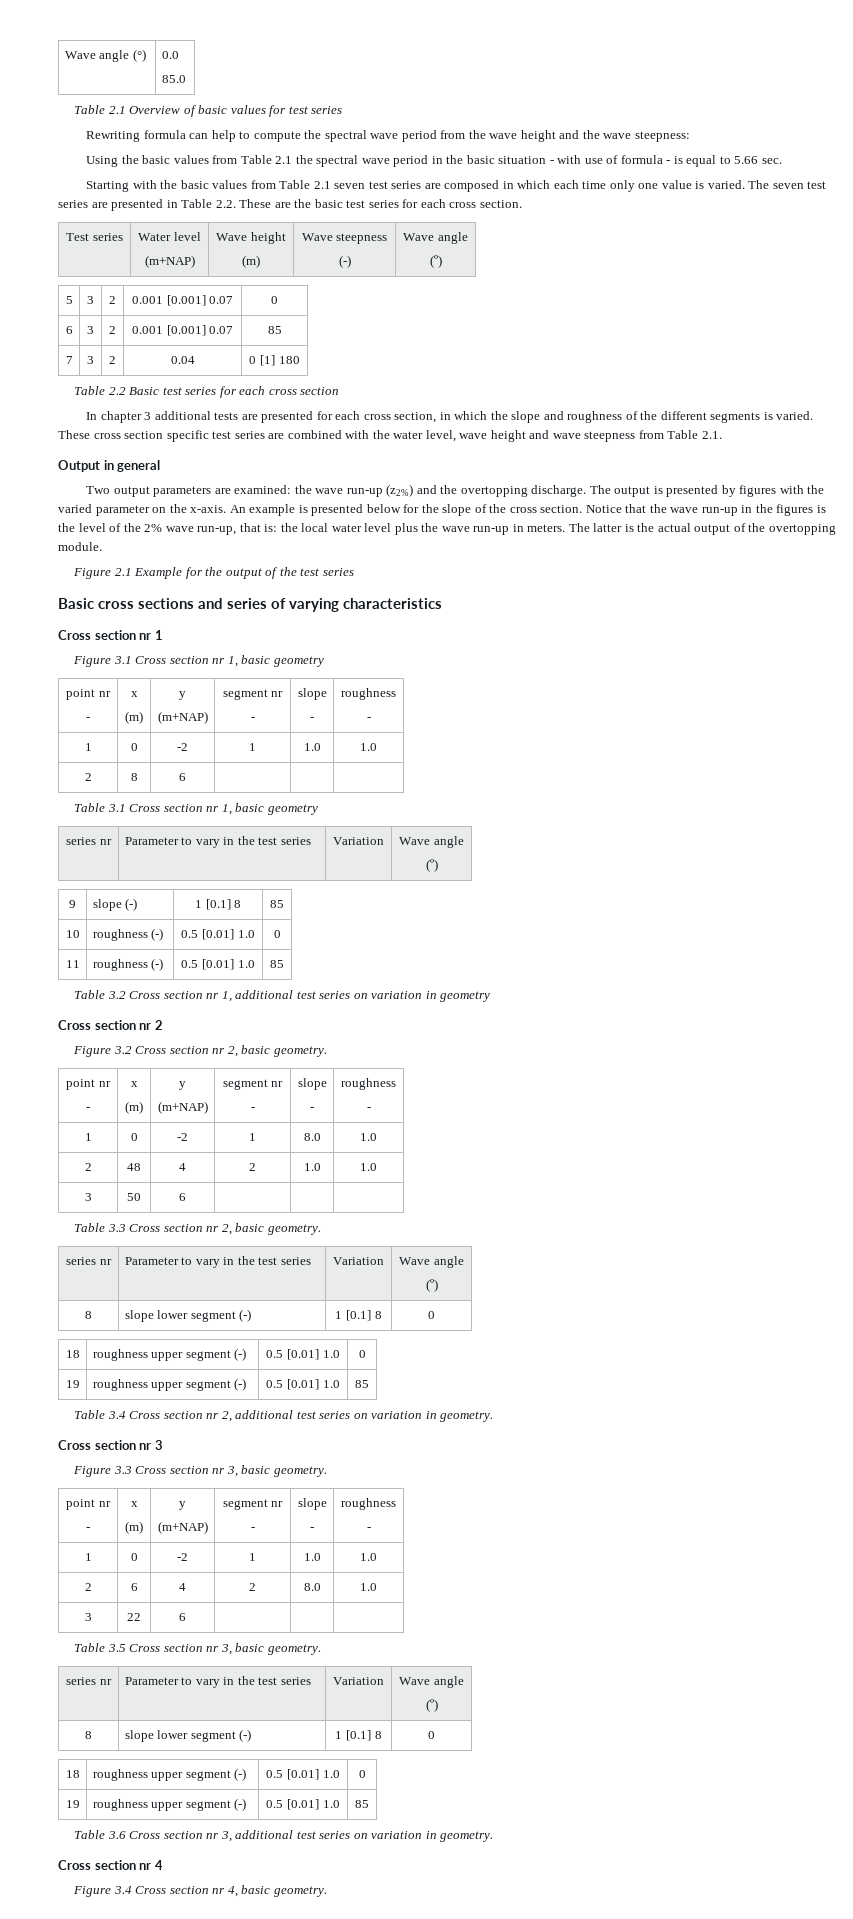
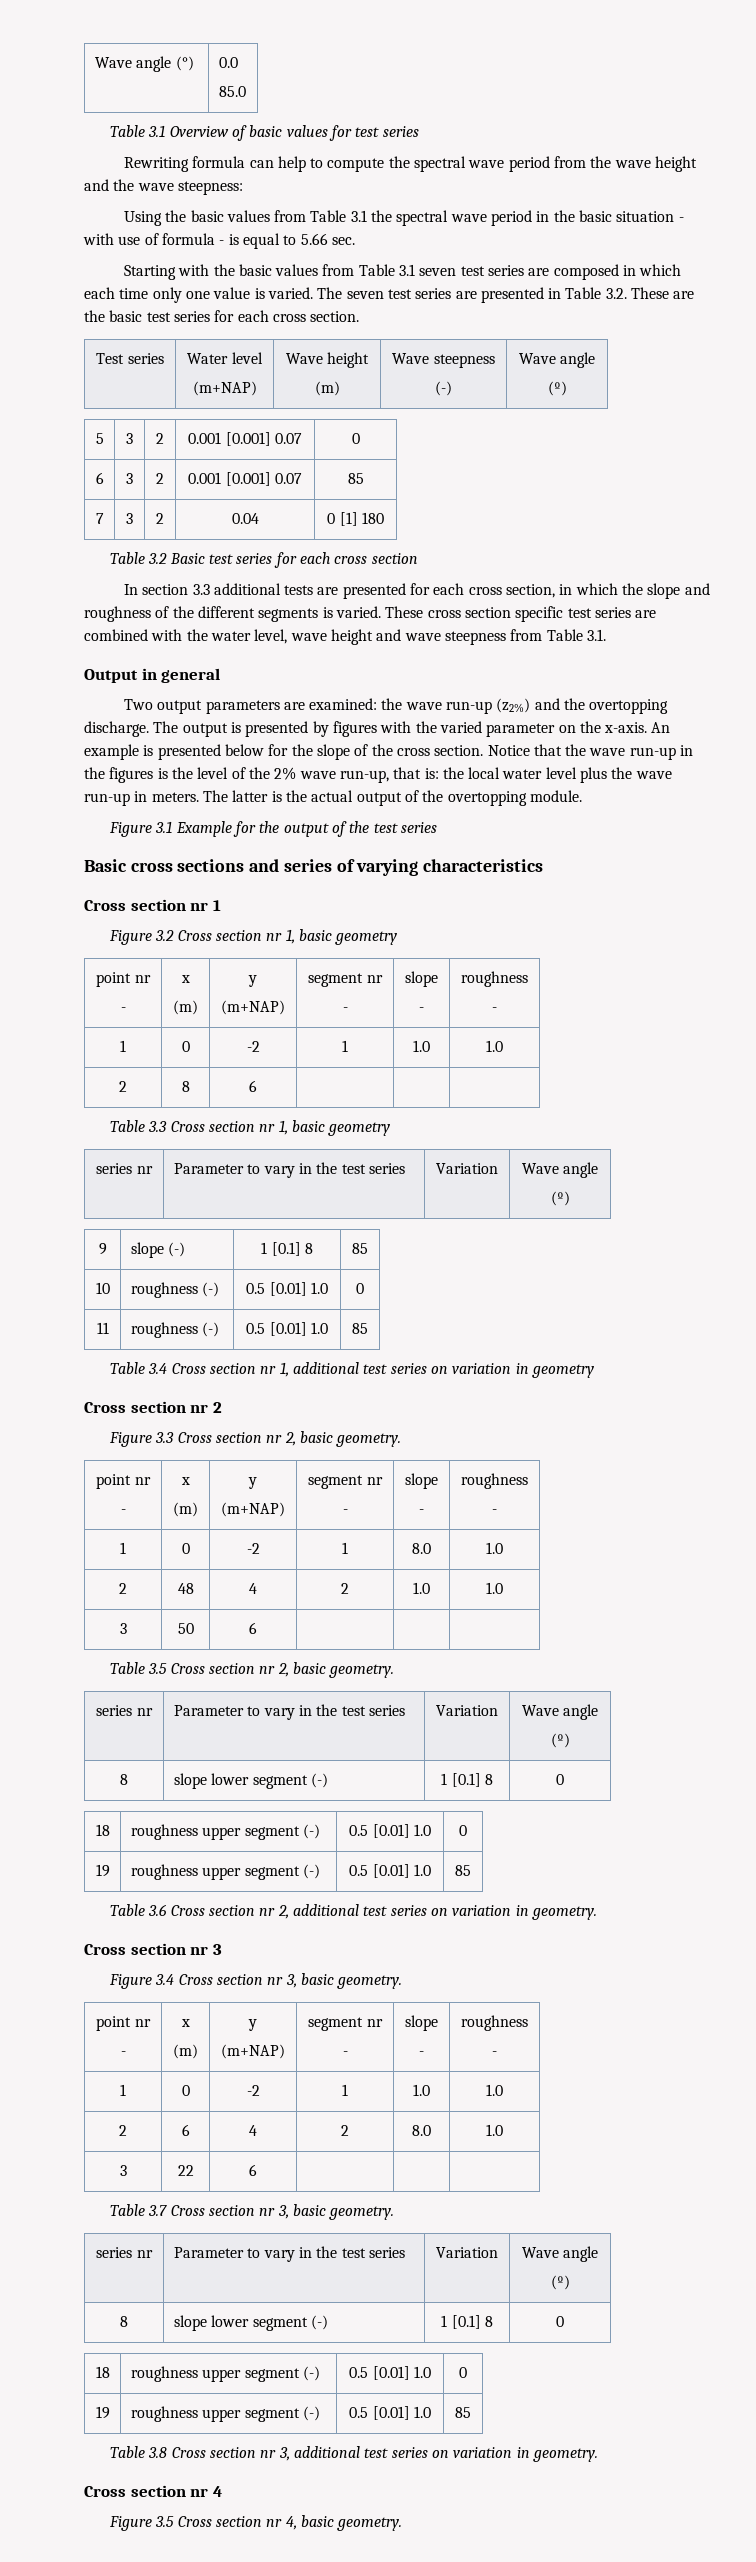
[108,106,126,114] 2.1 -> [148,125,166,137] 3.1
[275,156,293,164] 2.1 -> [350,210,367,222] 3.1
[313,181,331,189] 2.1 -> [399,264,416,276] 3.1
[215,200,236,208] 2.2. -> [605,288,627,299] 3.2.
[108,387,126,395] 2.2 -> [148,553,168,564] 3.2
[100,411,152,423] chapter 3 -> [142,584,210,595] section 3.3
[701,431,722,439] 2.1. -> [586,629,606,641] 3.1.
[114,568,132,576] 2.1 -> [155,821,173,833] 3.1
[113,656,132,664] 3.1 -> [155,930,175,941] 3.2
[107,804,126,812] 3.1 -> [148,1121,168,1132] 3.3
[107,991,126,999] 3.2 -> [148,1363,168,1374] 3.4
[113,1046,132,1054] 3.2 -> [155,1432,175,1443] 3.3
[107,1224,126,1232] 3.3 -> [148,1663,168,1674] 3.5
[107,1411,126,1419] 3.4 -> [148,1904,168,1916] 3.6
[113,1466,132,1474] 3.3 -> [155,1974,175,1985] 3.4
[107,1644,126,1652] 3.5 -> [148,2205,168,2216] 3.7
[107,1831,126,1839] 3.6 -> [148,2447,168,2458] 3.8
[113,1886,132,1894] 3.4 -> [155,2516,175,2527] 3.5

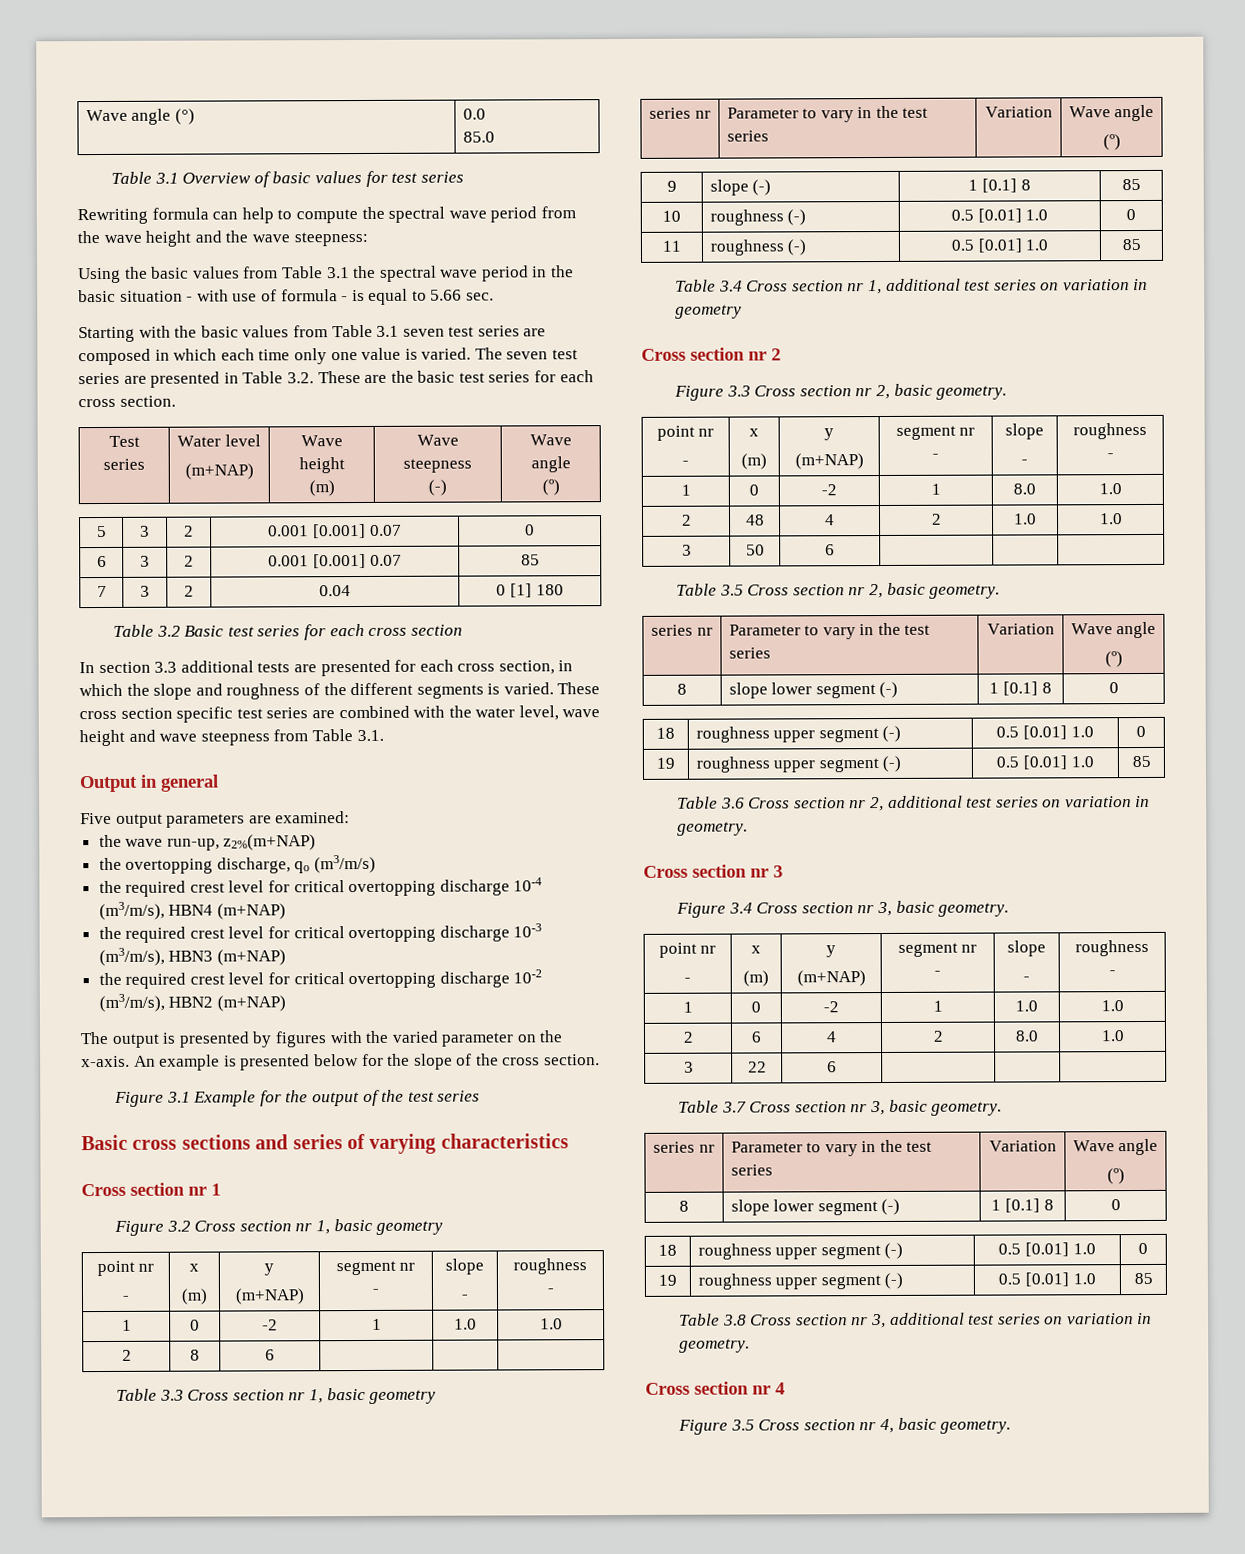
[123,699,153,710] Two -> [80,812,112,825] Five
[381,698,669,714] [84,721,149,737] the wave run-up (z2%) and the overtopping discharge. -> [98,834,317,851] [98,854,377,874] [98,877,543,897] [98,901,286,921] [98,923,543,943] [98,947,286,967] [98,969,543,989] [98,993,286,1013] // the wave run-up, z2%(m+NAP) // the overtopping discharge, qo (m3/m/s) // the required crest level for critical overtopping discharge 10-4 (m3/m/s), HBN4 (m+NAP) // the required crest level for critical overtopping discharge 10-3 (m3/m/s), HBN3 (m+NAP) // the required crest level for critical overtopping discharge 10-2 (m3/m/s), HBN2 (m+NAP) //
[487,744,694,760] [84,767,672,783] [84,790,582,806] Notice that the wave run-up in the figures is the level of the 2% wave run-up, that is: the local water level plus the wave run-up in meters. The latter is the actual output of the overtopping module. -> (601, 1060) none

